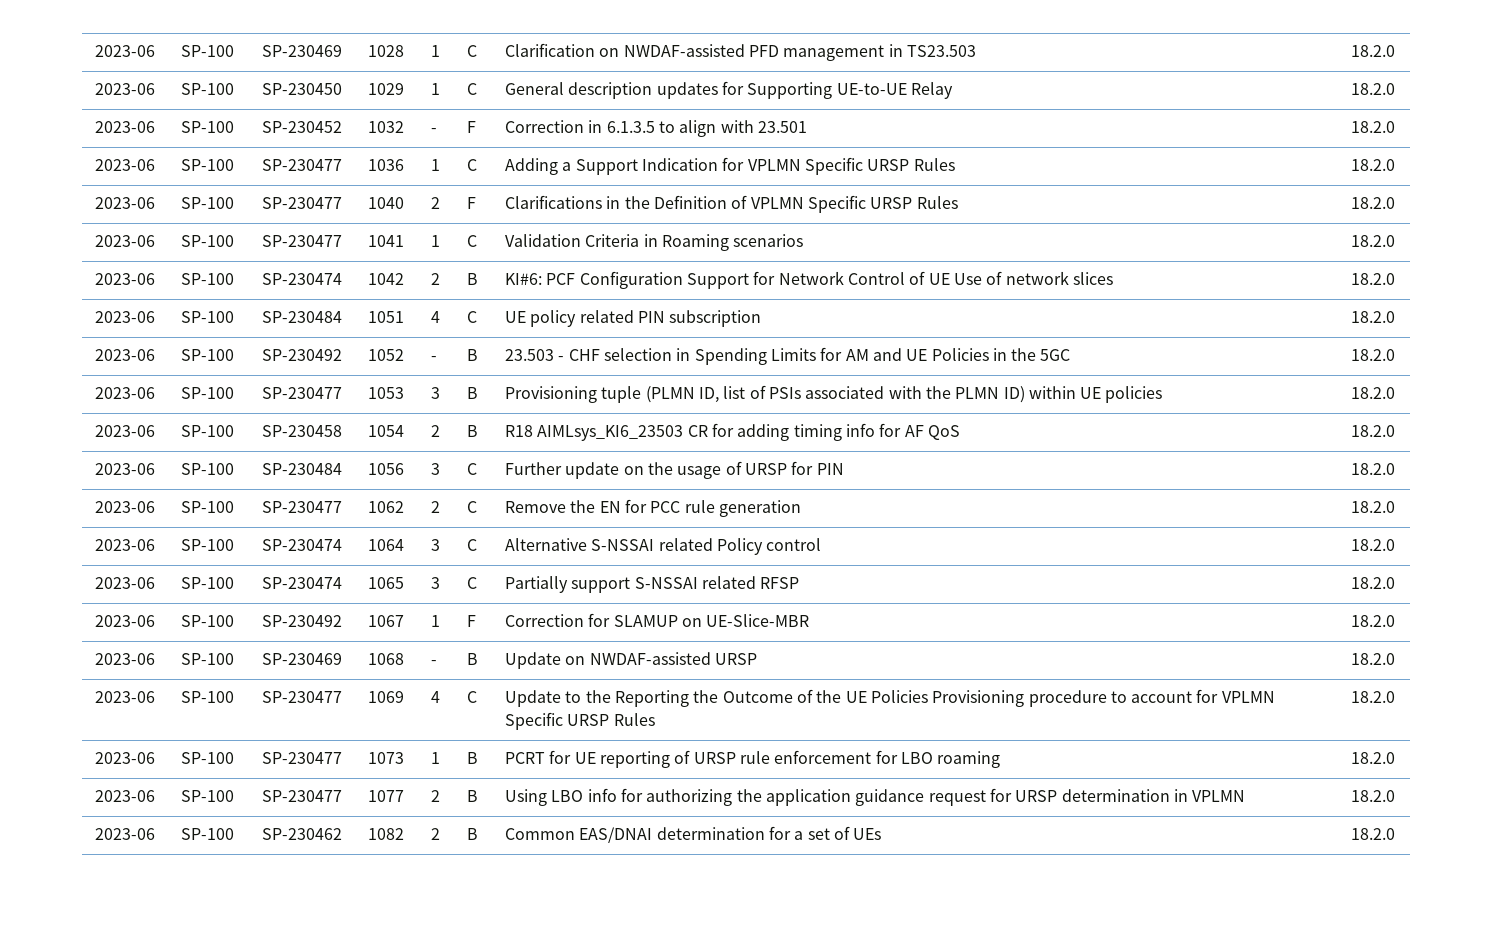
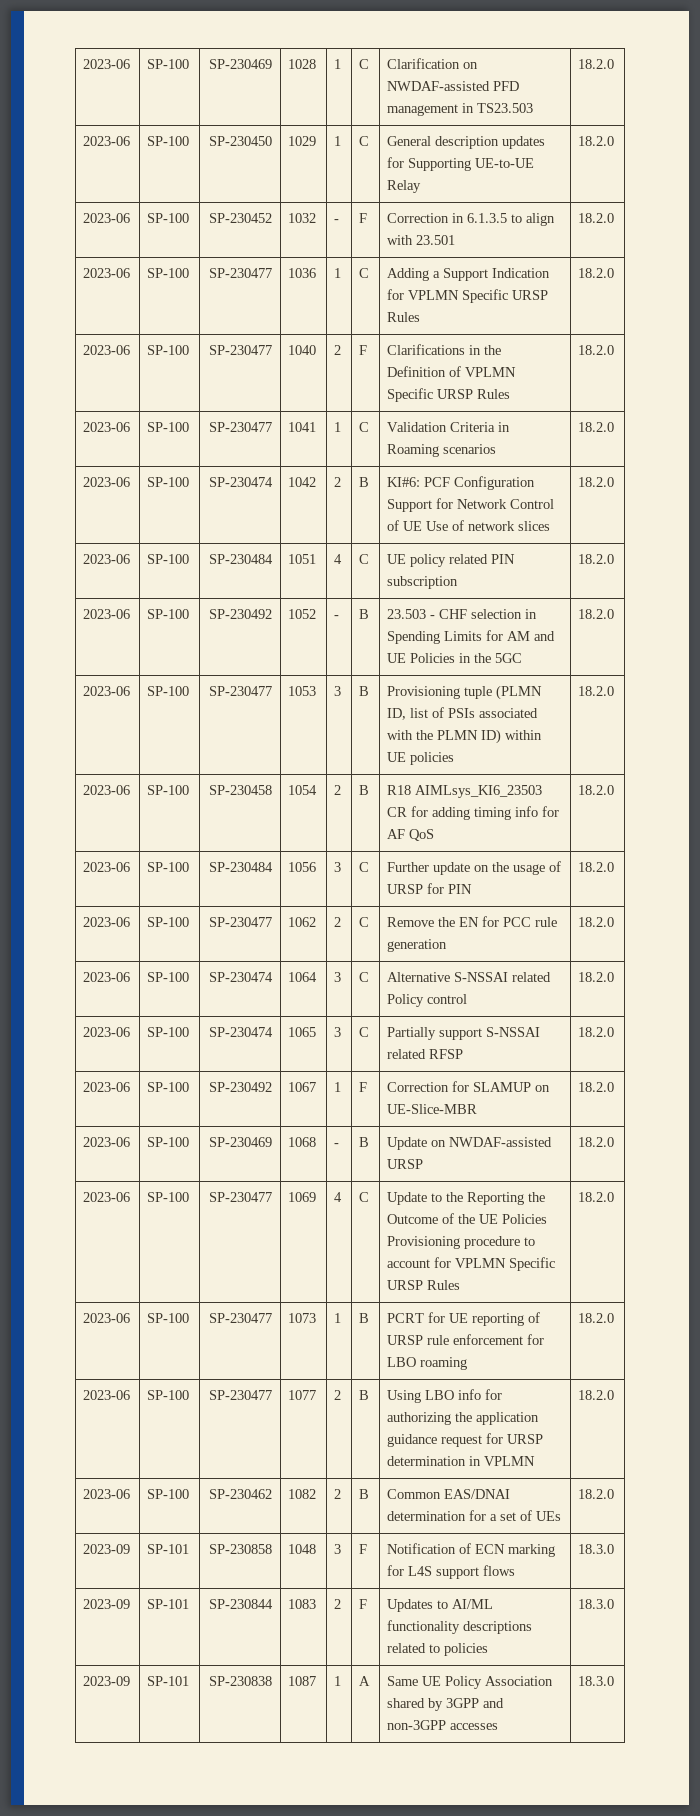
(1395, 834) none -> [83,1544,131,1554] [147,1544,190,1554] [208,1544,272,1554] [288,1544,317,1554] [334,1544,342,1554] [359,1544,368,1554] [387,1543,556,1557] [387,1565,516,1579] [578,1544,615,1554] [83,1599,131,1609] [147,1599,190,1609] [208,1599,273,1609] [288,1599,317,1609] [334,1599,342,1609] [359,1599,368,1609] [387,1599,494,1612] [387,1620,533,1634] [387,1643,489,1656] [578,1599,615,1609] [83,1676,131,1686] [147,1676,190,1686] [208,1676,272,1686] [288,1676,317,1686] [334,1676,342,1686] [359,1676,371,1686] [387,1676,554,1689] [387,1698,505,1711] [387,1720,499,1730] [578,1676,615,1686] // 2023-09 | SP-101 | SP-230858 | 1048 | 3 | F | Notification of ECN marking for L4S support flows | 18.3.0 // 2023-09 | SP-101 | SP-230844 | 1083 | 2 | F | Updates to AI/ML functionality descriptions related to policies | 18.3.0 // 2023-09 | SP-101 | SP-230838 | 1087 | 1 | A | Same UE Policy Association shared by 3GPP and non-3GPP accesses | 18.3.0

